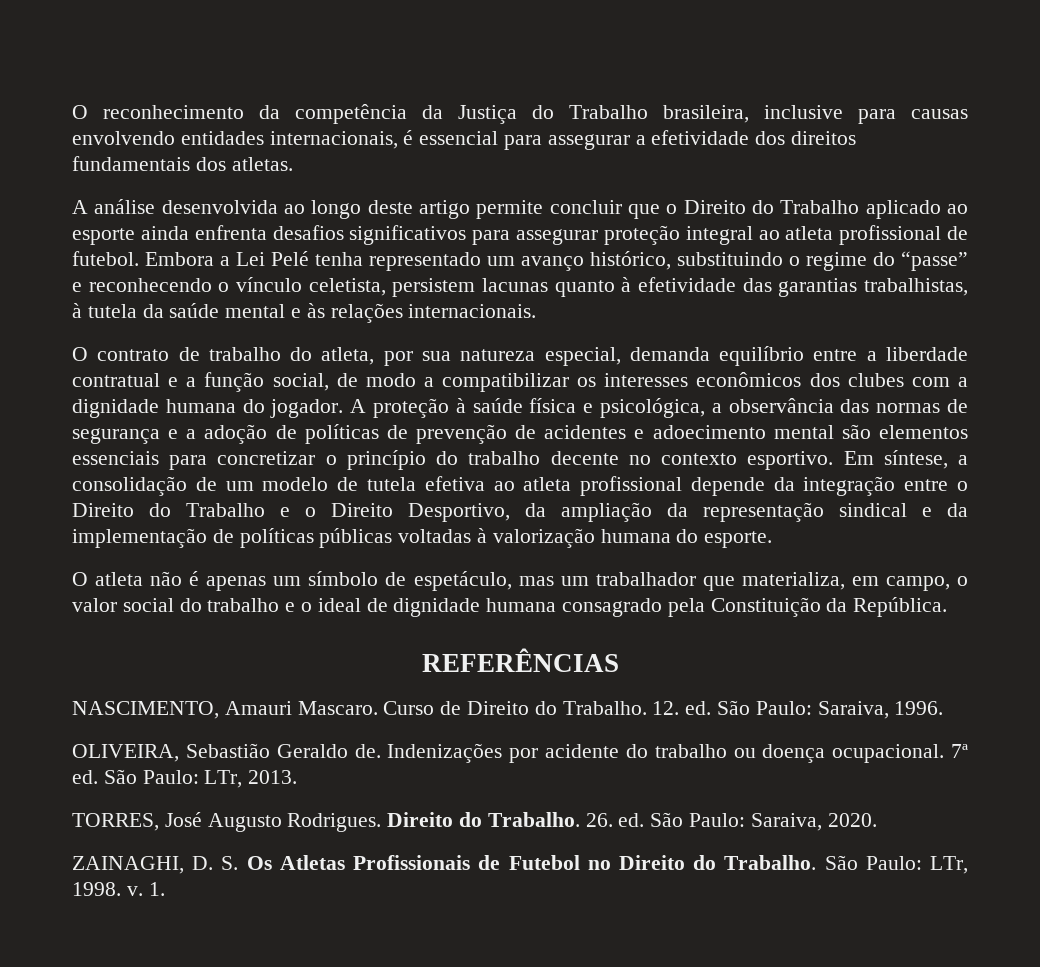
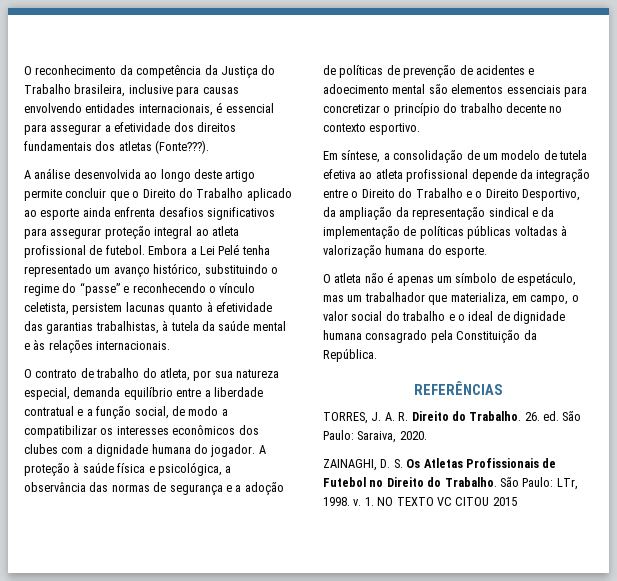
[231,157,293,171] atletas. -> [118,140,210,154] atletas (Fonte???).
(834, 460) none -> (421, 129) //
[72,700,944,719] [72,743,969,763] [72,769,298,788] [72,812,382,832] NASCIMENTO, Amauri Mascaro. Curso de Direito do Trabalho. 12. ed. São Paulo: Saraiva, 1996. // OLIVEIRA, Sebastião Geraldo de. Indenizações por acidente do trabalho ou doença ocupacional. 7ª ed. São Paulo: LTr, 2013. // TORRES, José Augusto Rodrigues. -> [323,412,409,424] TORRES, J. A. R.
(165, 889) none -> [377,497,517,506] NO TEXTO VC CITOU 2015

